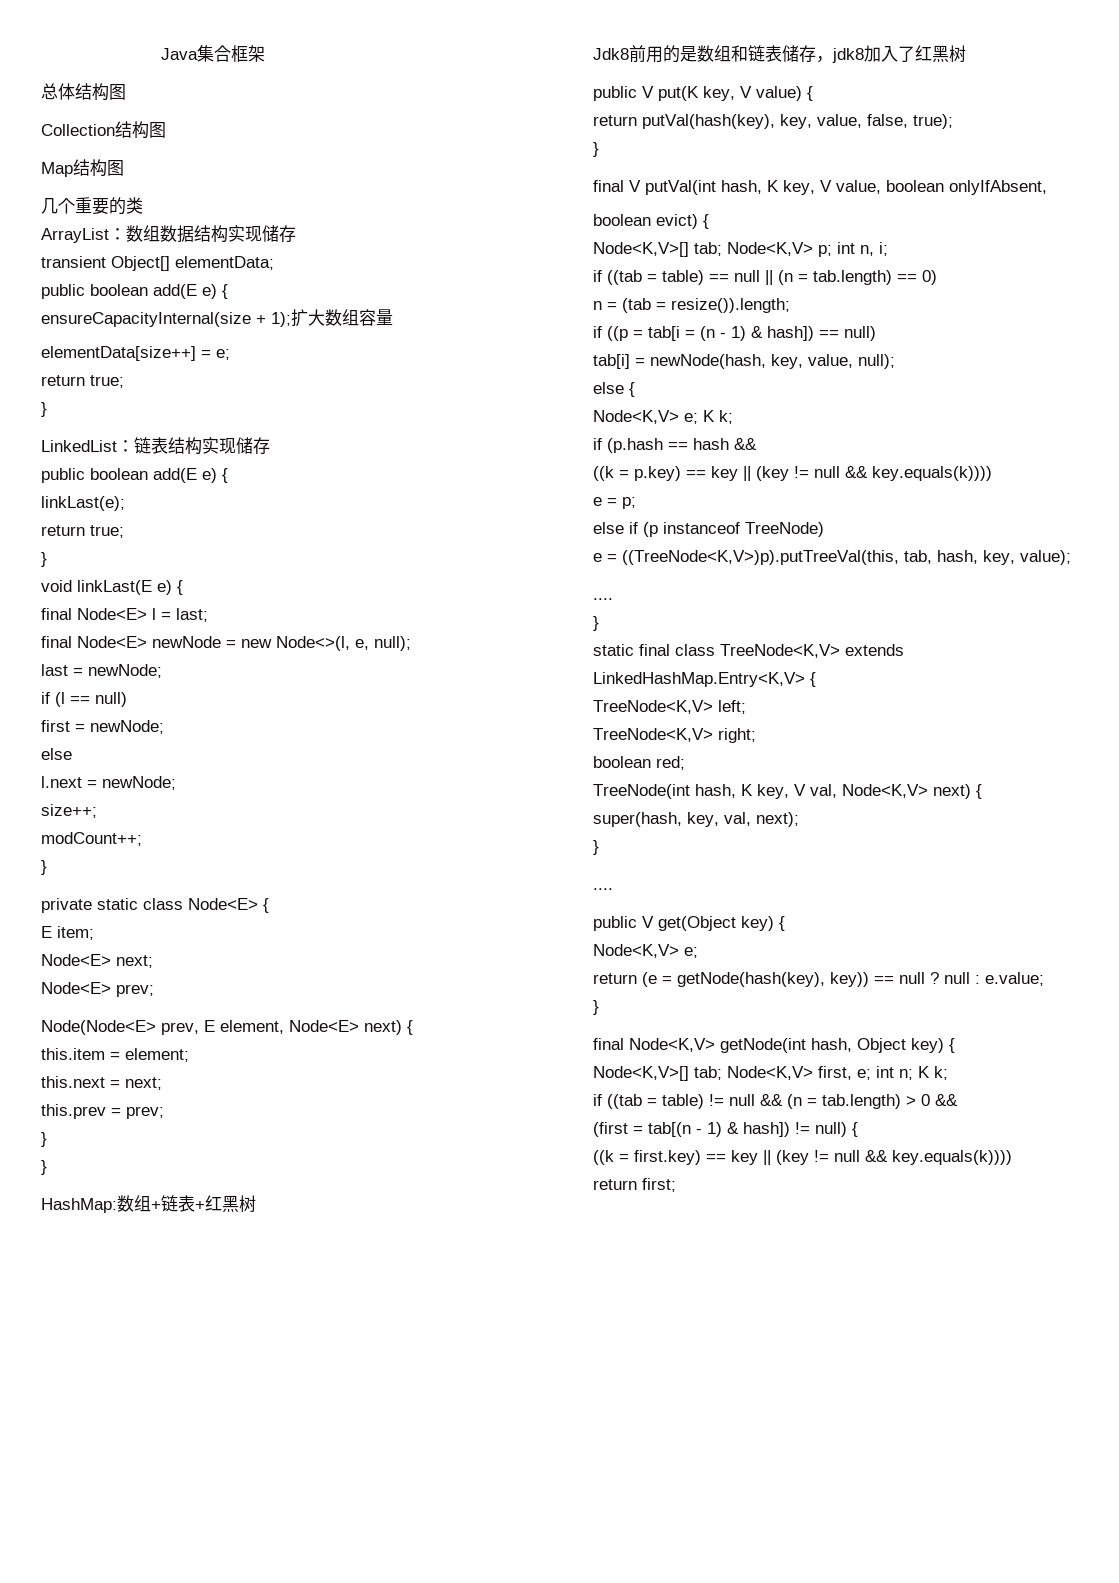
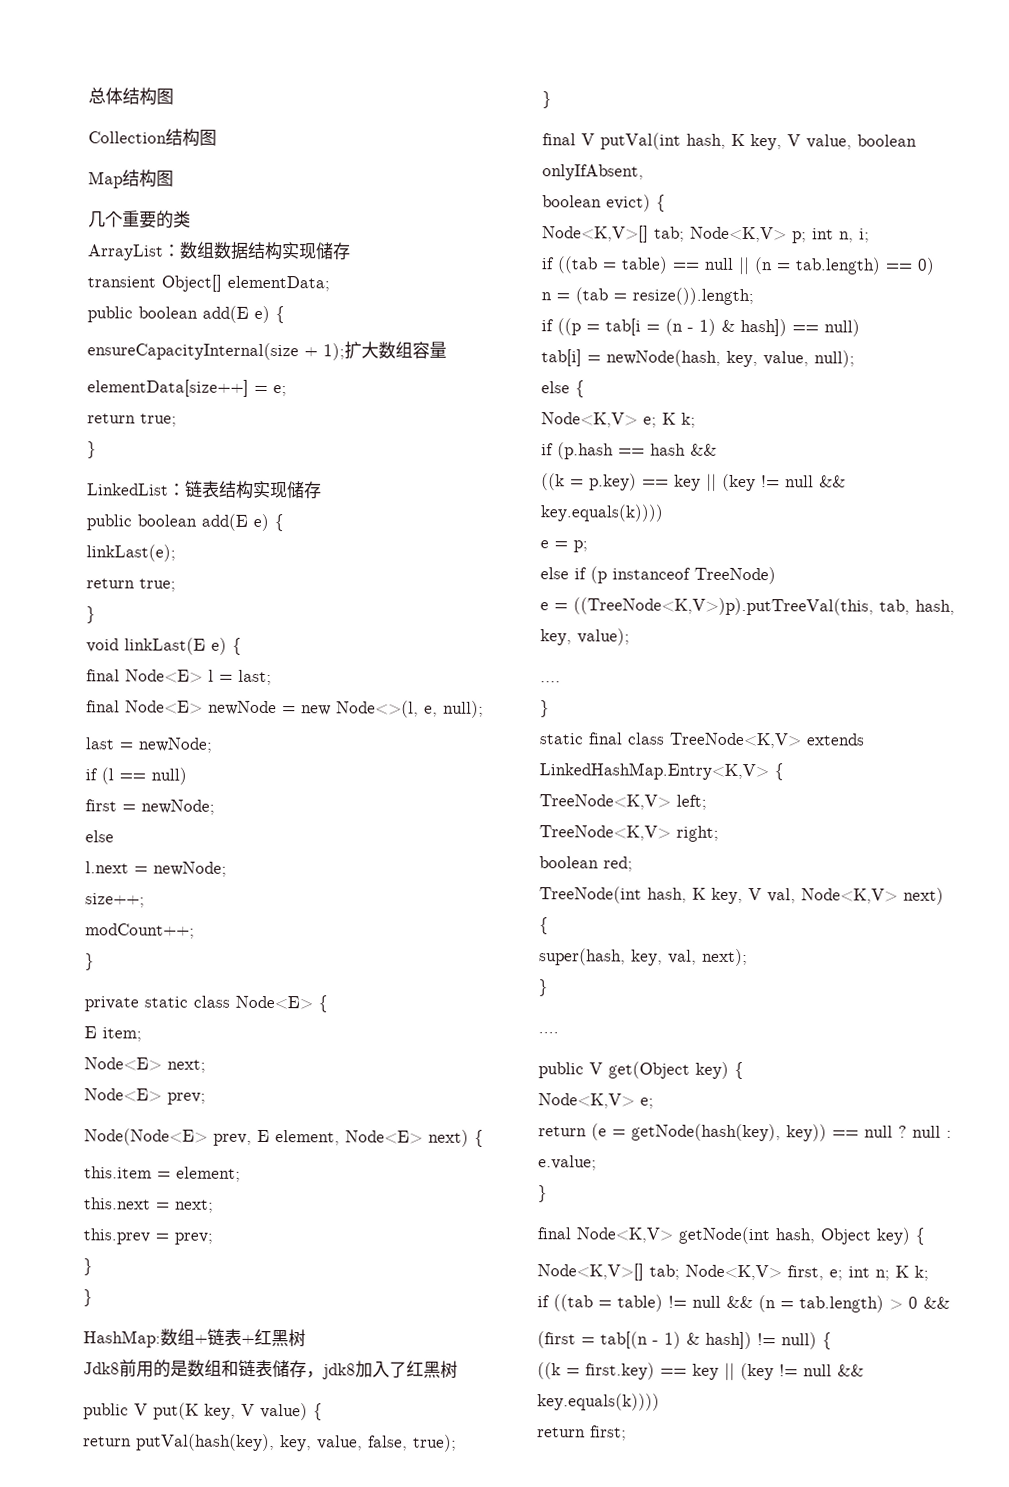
[160,45,265,62] Java集合框架 // -> (88, 96) none

